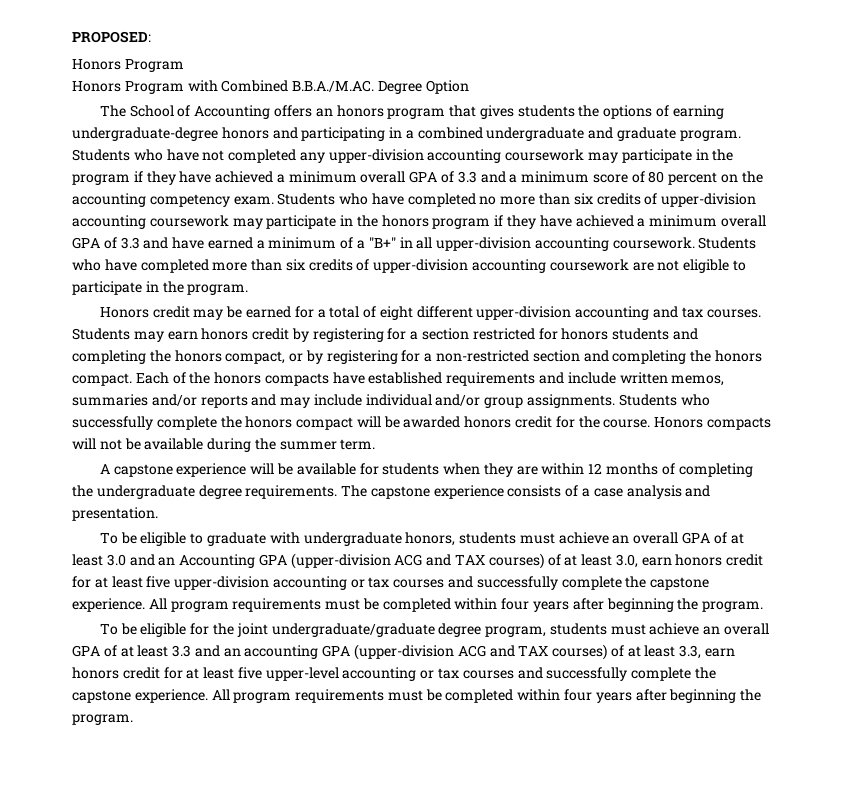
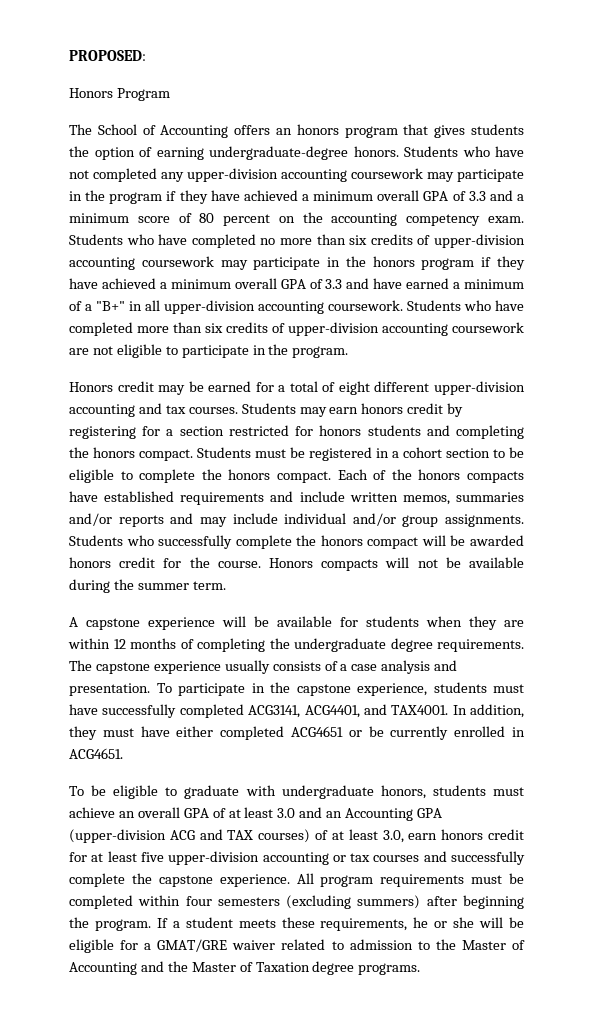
[72,80,469,94] // Honors Program with Combined B.B.A./M.AC. Degree Option -> (170, 94) none
[603,105,653,119] options -> [94,147,135,160] option
[221,127,741,141] honors and participating in a combined undergraduate and graduate program. -> [353,146,399,157] honors.
[225,350,687,364] compact, or by registering for a non-restricted section and completing -> [139,447,524,461] [69,469,196,483] compact. Students must be registered in a cohort section to be eligible to complete
(504, 492) none -> [224,660,270,674] usually
(158, 514) none -> [156,682,524,696] [69,704,524,718] [69,726,525,740] [69,748,123,759] To participate in the capstone experience, students must have successfully completed ACG3141, ACG4401, and TAX4001. In addition, they must have either completed ACG4651 or be currently enrolled in ACG4651.
[533,598,764,612] [99,623,769,637] [72,644,736,660] [72,667,716,681] [72,689,762,703] [72,714,133,725] years after beginning the program. // To be eligible for the joint undergraduate/graduate degree program, students must achieve an overall GPA of at least 3.3 and an accounting GPA (upper-division ACG and TAX courses) of at least 3.3, earn honors credit for at least five upper-level accounting or tax courses and successfully complete the capstone experience. All program requirements must be completed within four years after beginning the program. -> [217,895,524,909] [69,917,524,931] [69,939,525,953] [69,961,421,975] semesters (excluding summers) after beginning the program. If a student meets these requirements, he or she will be eligible for a GMAT/GRE waiver related to admission to the Master of Accounting and the Master of Taxation degree programs.

